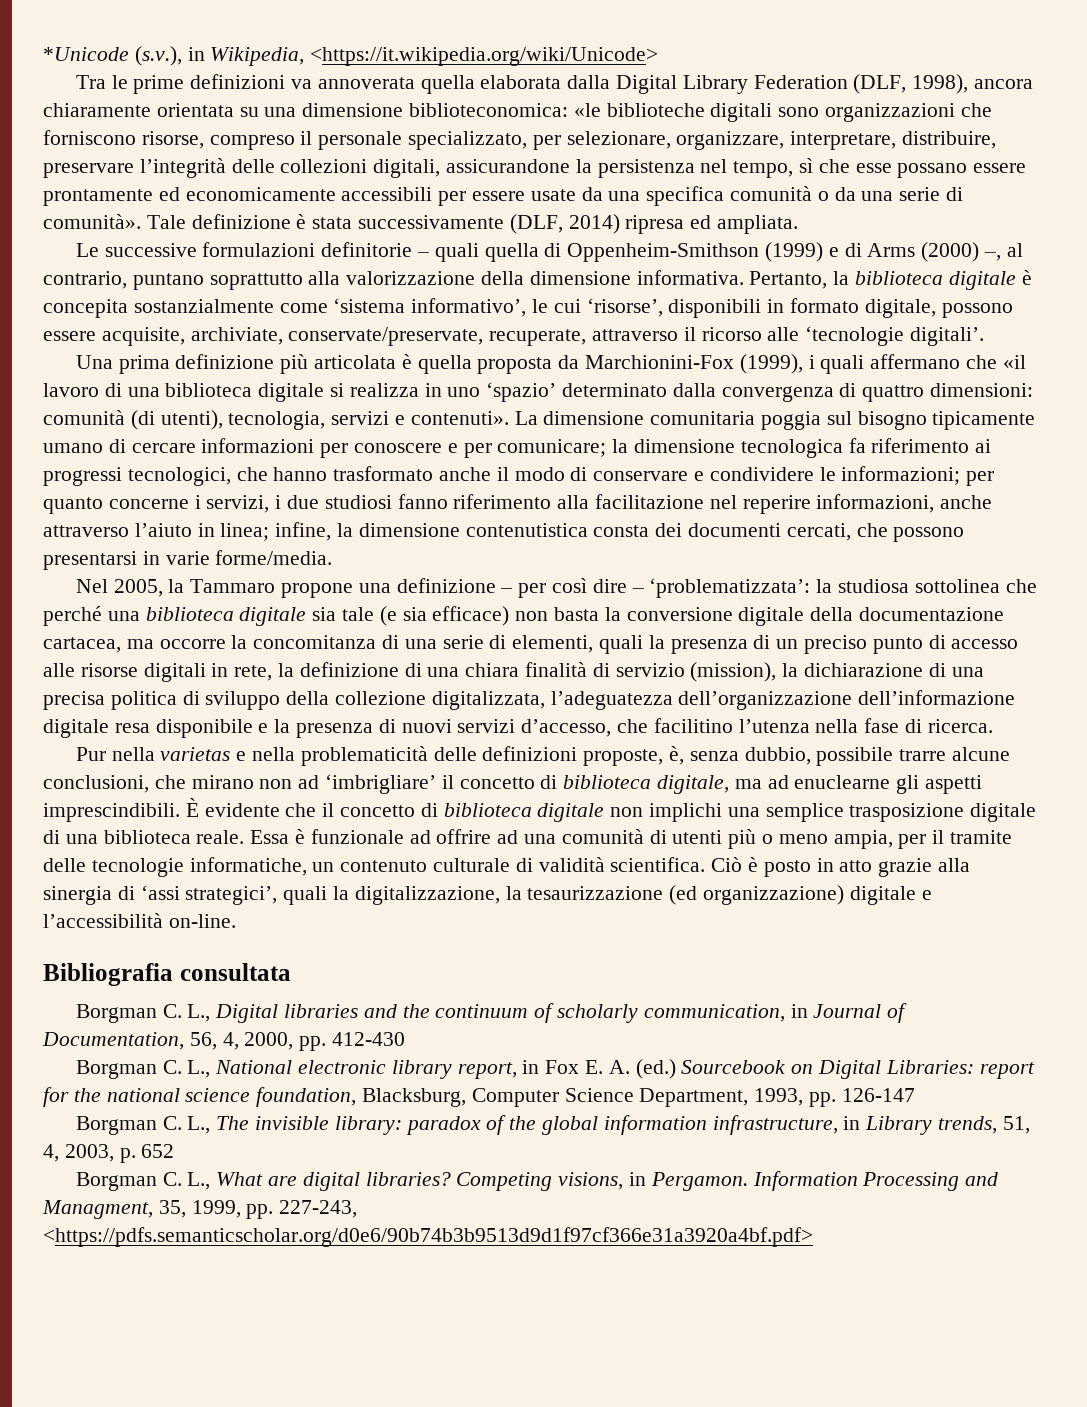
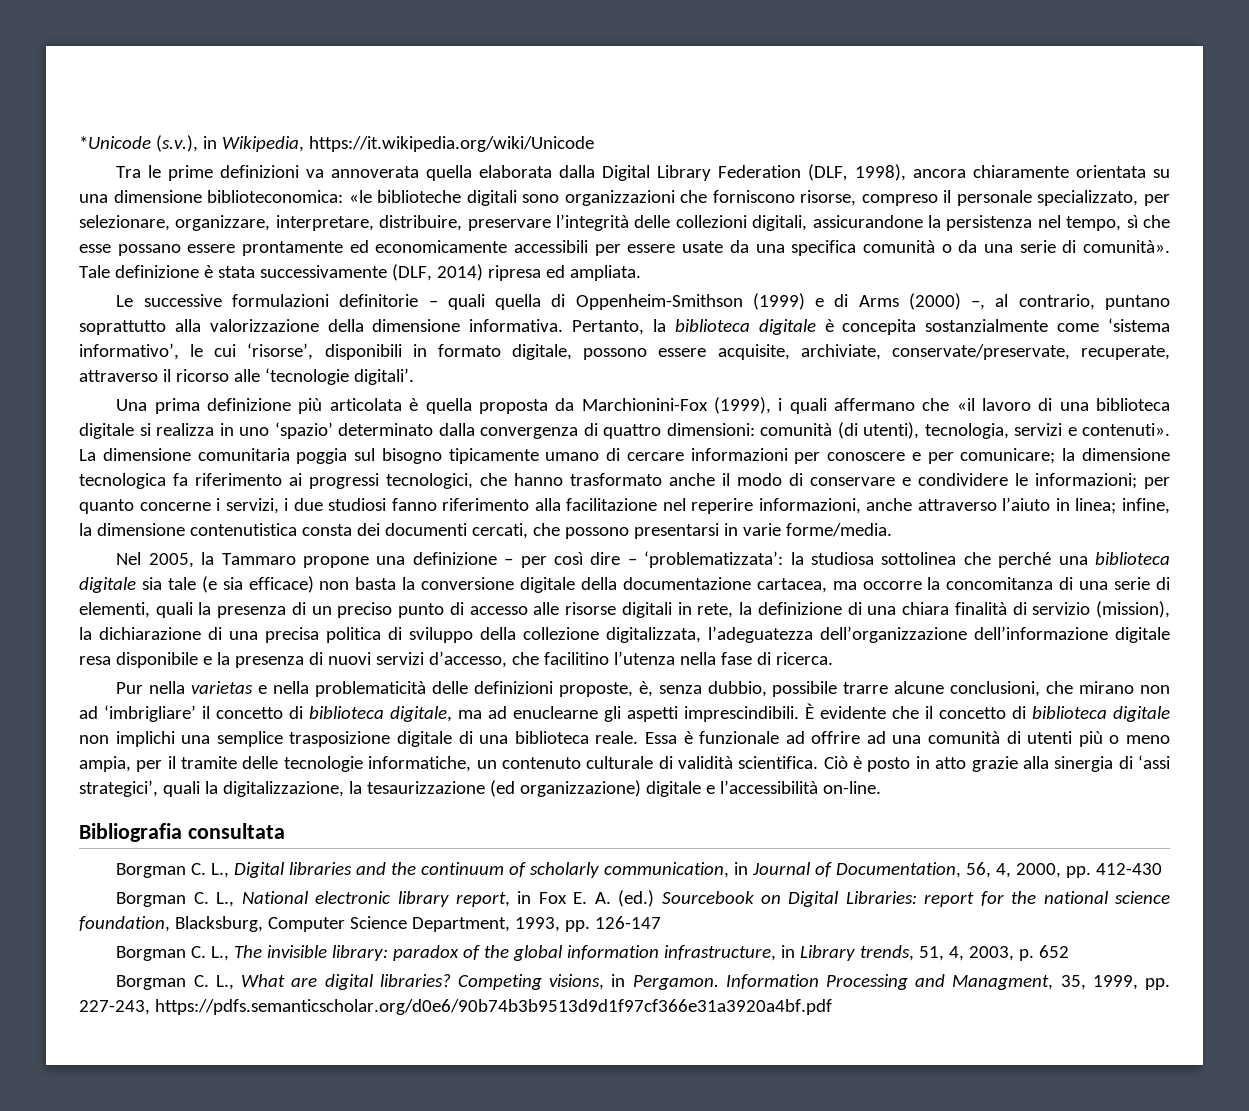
[310,47,659,66] <https://it.wikipedia.org/wiki/Unicode> -> [308,136,594,152] https://it.wikipedia.org/wiki/Unicode
[43,1227,813,1247] <https://pdfs.semanticscholar.org/d0e6/90b74b3b9513d9d1f97cf366e31a3920a4bf.pdf> -> [154,999,832,1015] https://pdfs.semanticscholar.org/d0e6/90b74b3b9513d9d1f97cf366e31a3920a4bf.pdf

